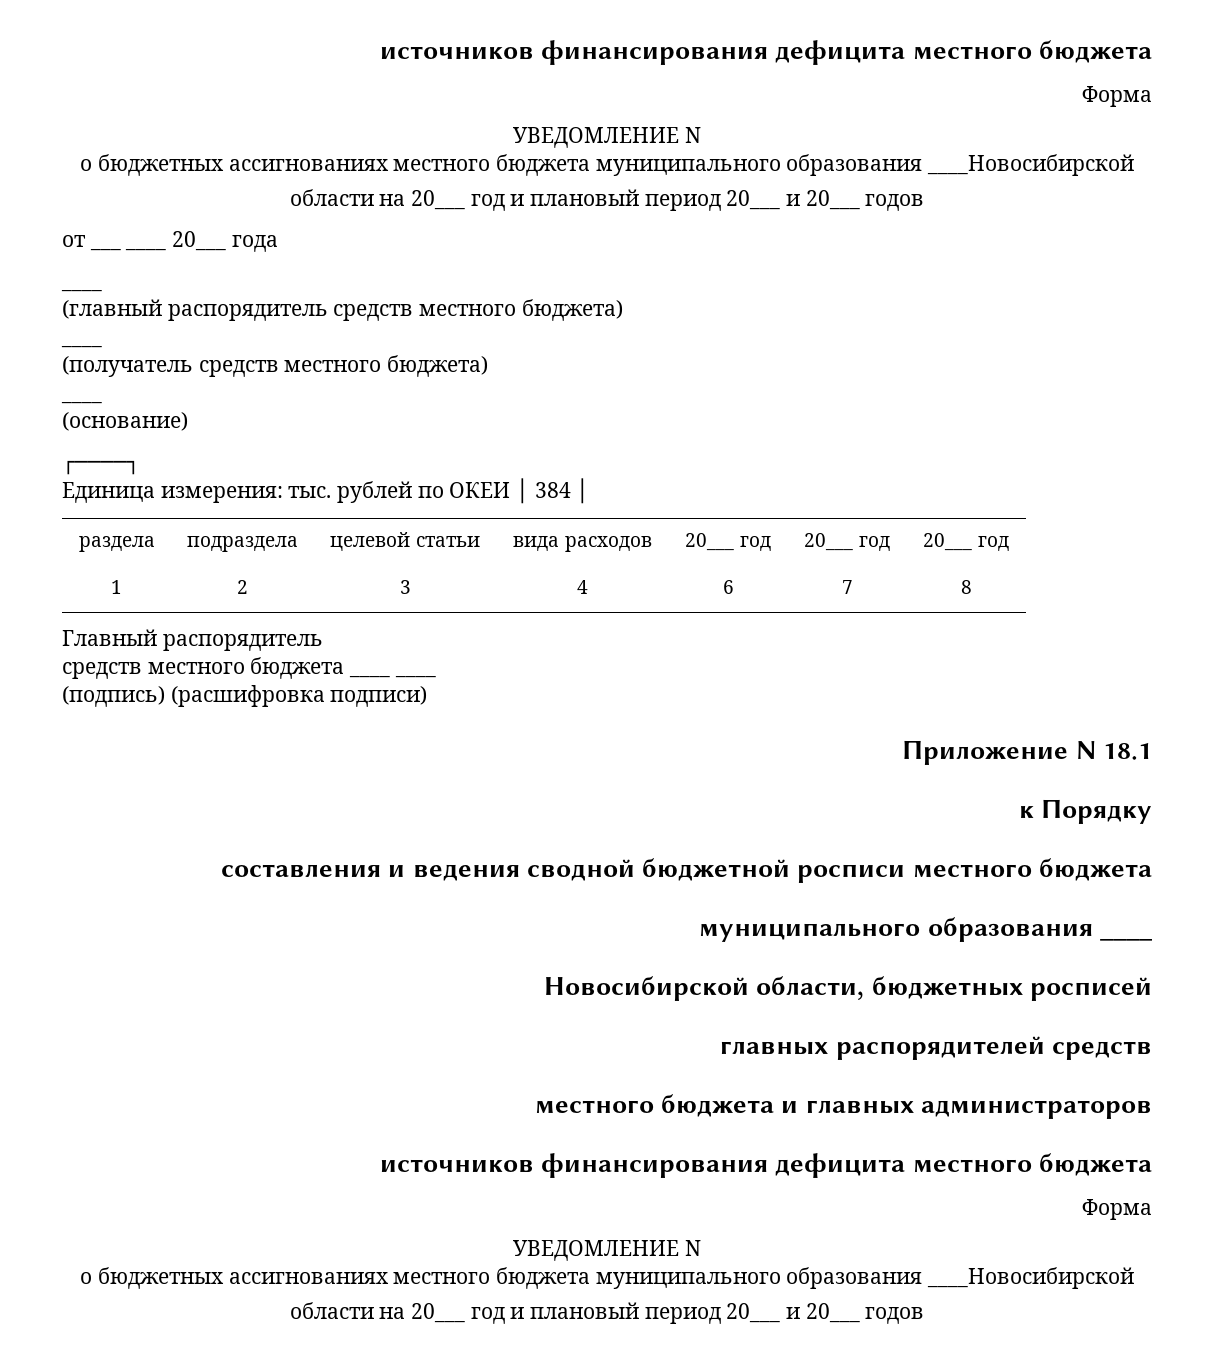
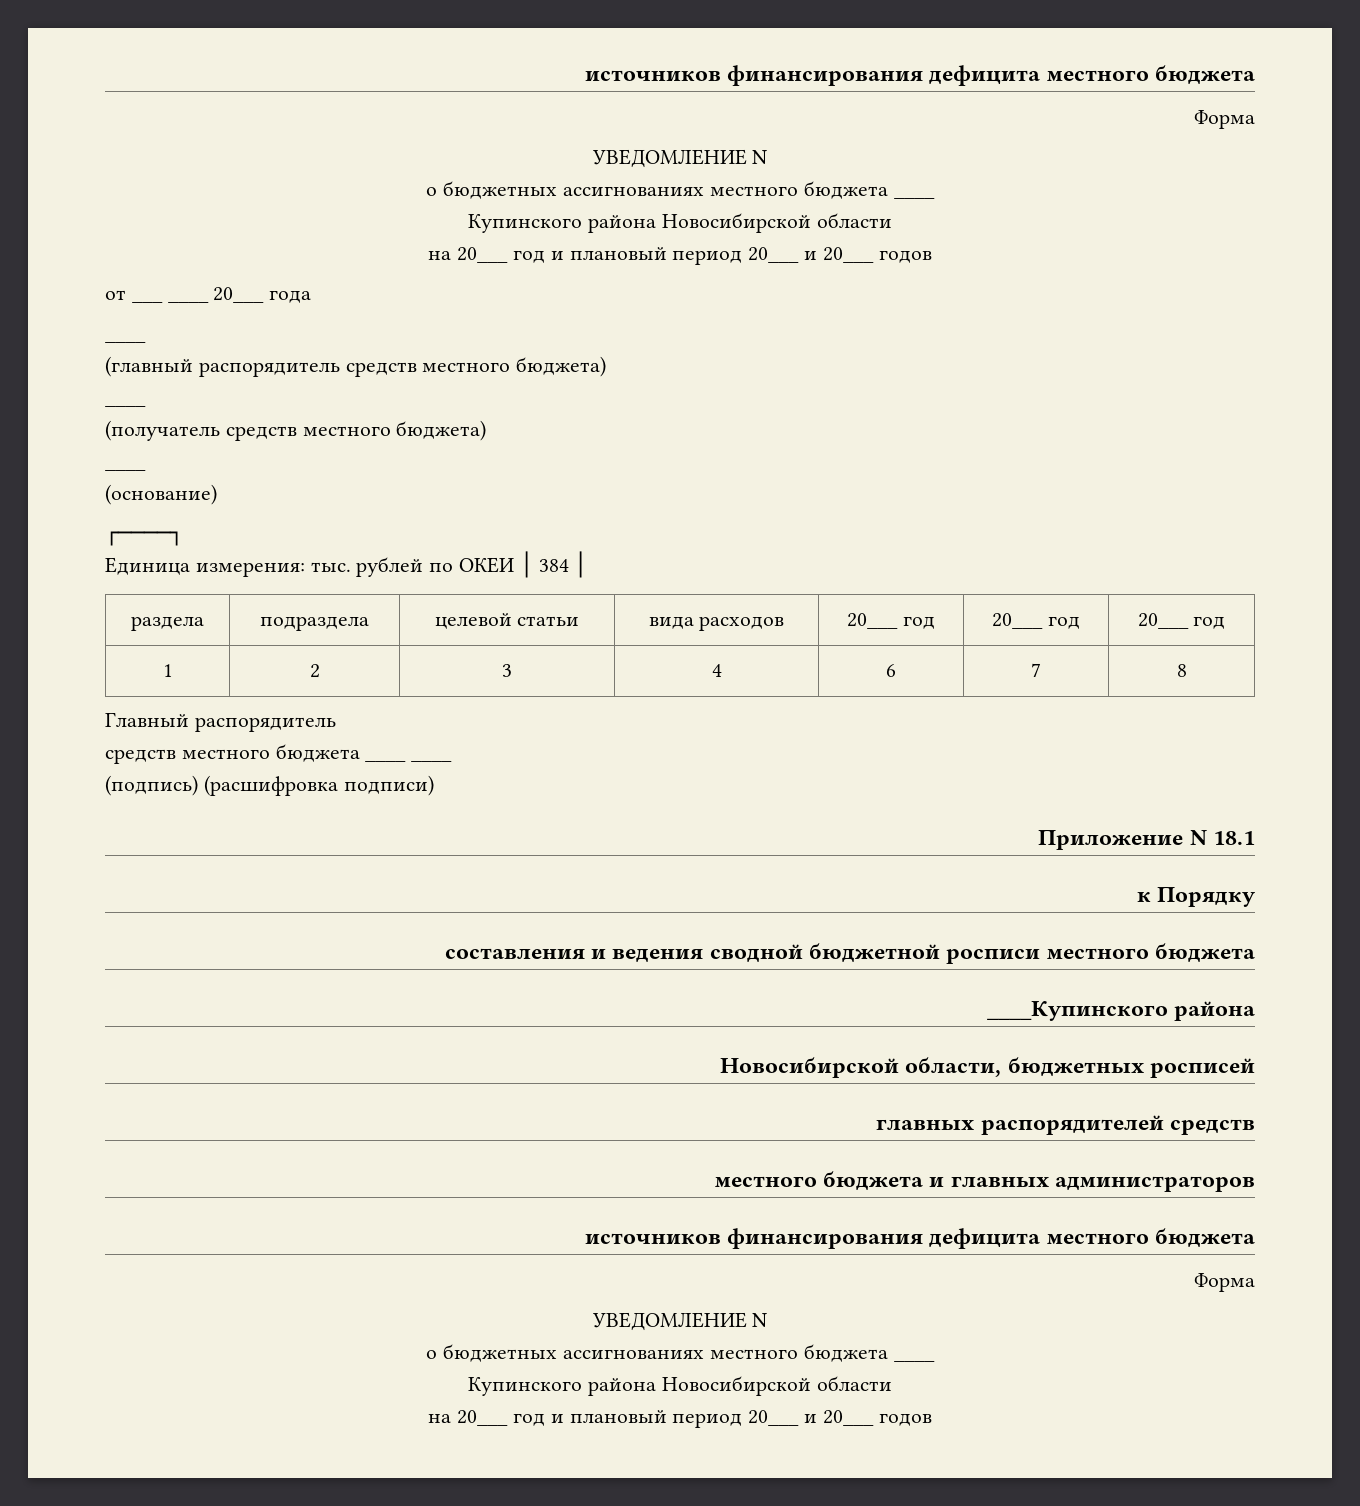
[595,154,1134,176] [289,189,374,206] муниципального образования ____Новосибирской // области -> [893,196,935,199] [468,213,892,233] ____ // Купинского района Новосибирской области //
[699,917,1152,942] муниципального образования ____ -> [986,1001,1255,1021] ____Купинского района
[595,1267,1134,1289] [289,1302,374,1319] муниципального образования ____Новосибирской // области -> [893,1359,935,1362] [468,1376,892,1396] ____ // Купинского района Новосибирской области //

